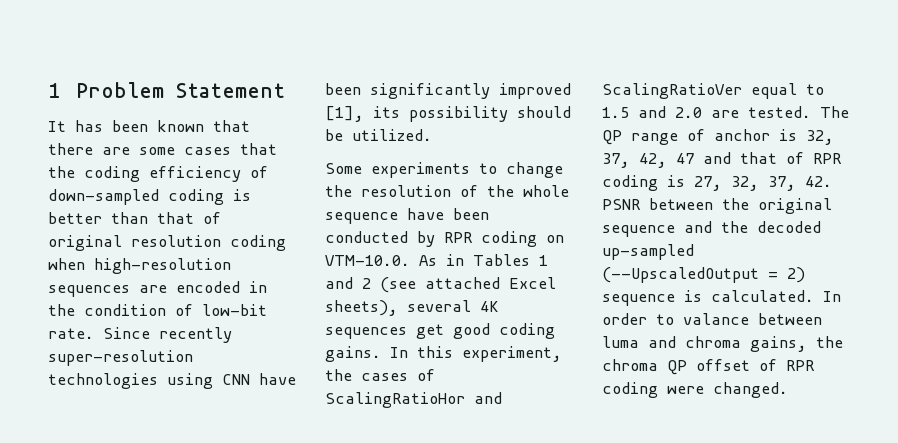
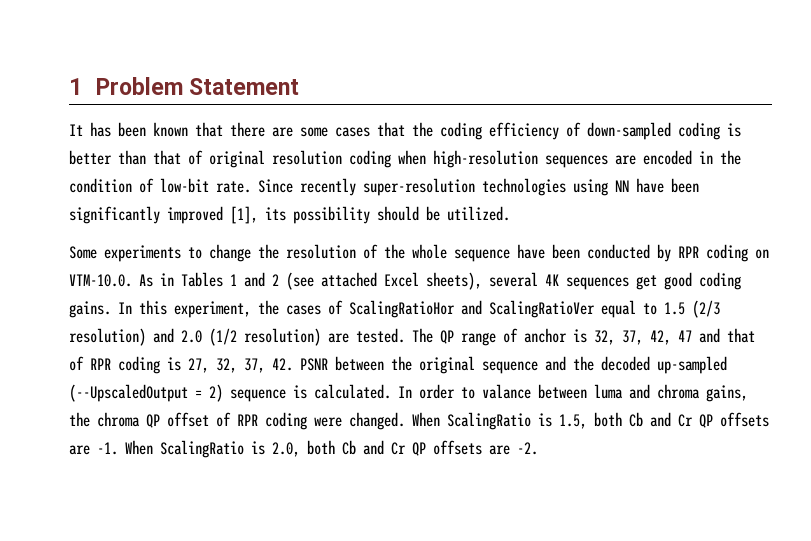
[222,374,250,385] CNN -> [615,180,629,192] NN
[638,106,702,118] and 2.0 -> [692,300,720,318] [69,328,321,346] (2/3 resolution) and 2.0 (1/2 resolution)
(788, 390) none -> [412,412,769,430] [69,440,538,458] When ScalingRatio is 1.5, both Cb and Cr QP offsets are -1. When ScalingRatio is 2.0, both Cb and Cr QP offsets are -2.

